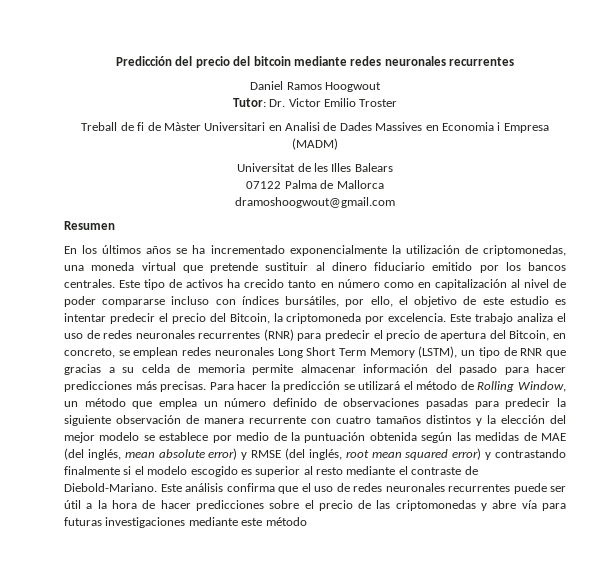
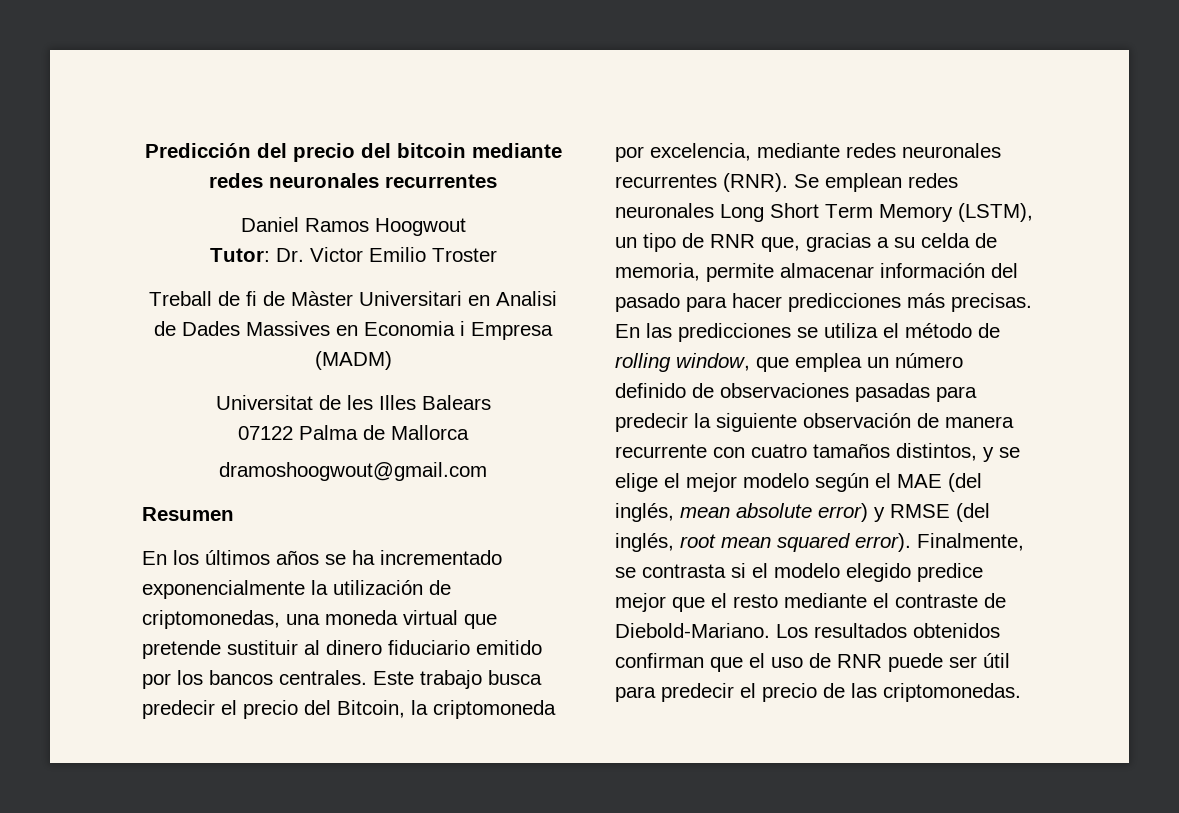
[144,279,566,290] [64,296,566,307] [64,313,106,322] tipo de activos ha crecido tanto en número como en capitalización al nivel de poder compararse incluso con índices bursátiles, por ello, el objetivo de este estudio es intentar -> [420,670,542,689] trabajo busca
[388,313,566,324] [64,329,566,341] [64,348,130,358] excelencia. Este trabajo analiza el uso de redes neuronales recurrentes (RNR) para predecir el precio de apertura del Bitcoin, en concreto, se -> [650,143,1001,161] [615,173,819,192] excelencia, mediante redes neuronales recurrentes (RNR). Se
[546,350,567,358] que -> [761,237,800,252] que,
[197,364,245,373] memoria -> [615,263,700,281] memoria,
[209,381,567,392] [64,398,126,407] Para hacer la predicción se utilizará el método de Rolling Window, un método -> [615,323,1000,342] [615,353,750,372] En las predicciones se utiliza el método de rolling window,
[426,415,566,426] [64,432,537,443] distintos y la elección del mejor modelo se establece por medio de la puntuación obtenida según las medidas de -> [896,443,1020,462] [615,473,891,492] distintos, y se elige el mejor modelo según el
[452,448,566,460] [64,466,313,477] error) y contrastando finalmente si el modelo escogido es superior al -> [855,533,1024,552] [615,563,983,582] [615,593,727,612] error). Finalmente, se contrasta si el modelo elegido predice mejor que el
[160,483,566,494] [64,500,566,511] [64,517,307,528] Este análisis confirma que el uso de redes neuronales recurrentes puede ser útil a la hora de hacer predicciones sobre el precio de las criptomonedas y abre vía para futuras investigaciones mediante este método -> [776,623,1000,638] [615,653,1010,672] [615,683,1021,702] Los resultados obtenidos confirman que el uso de RNR puede ser útil para predecir el precio de las criptomonedas.

